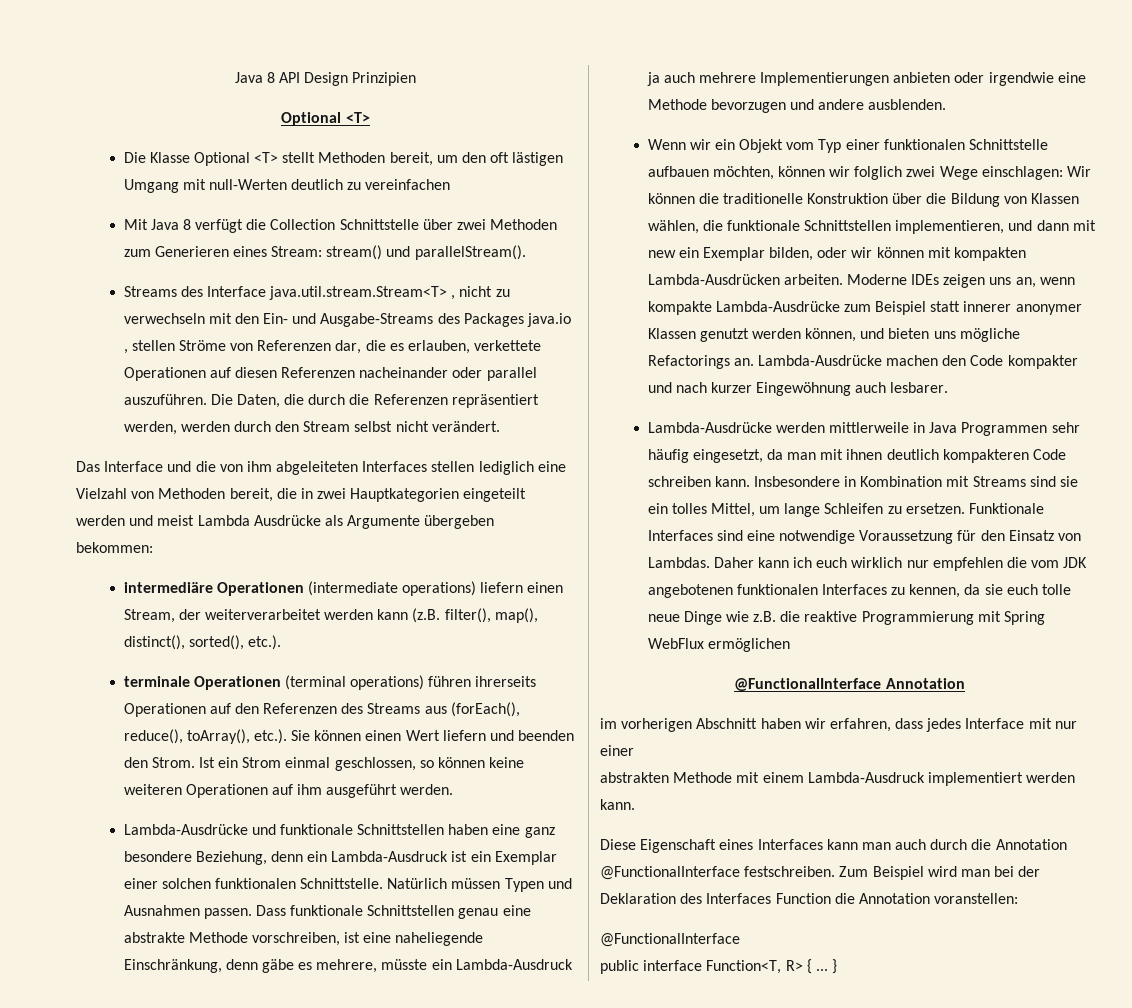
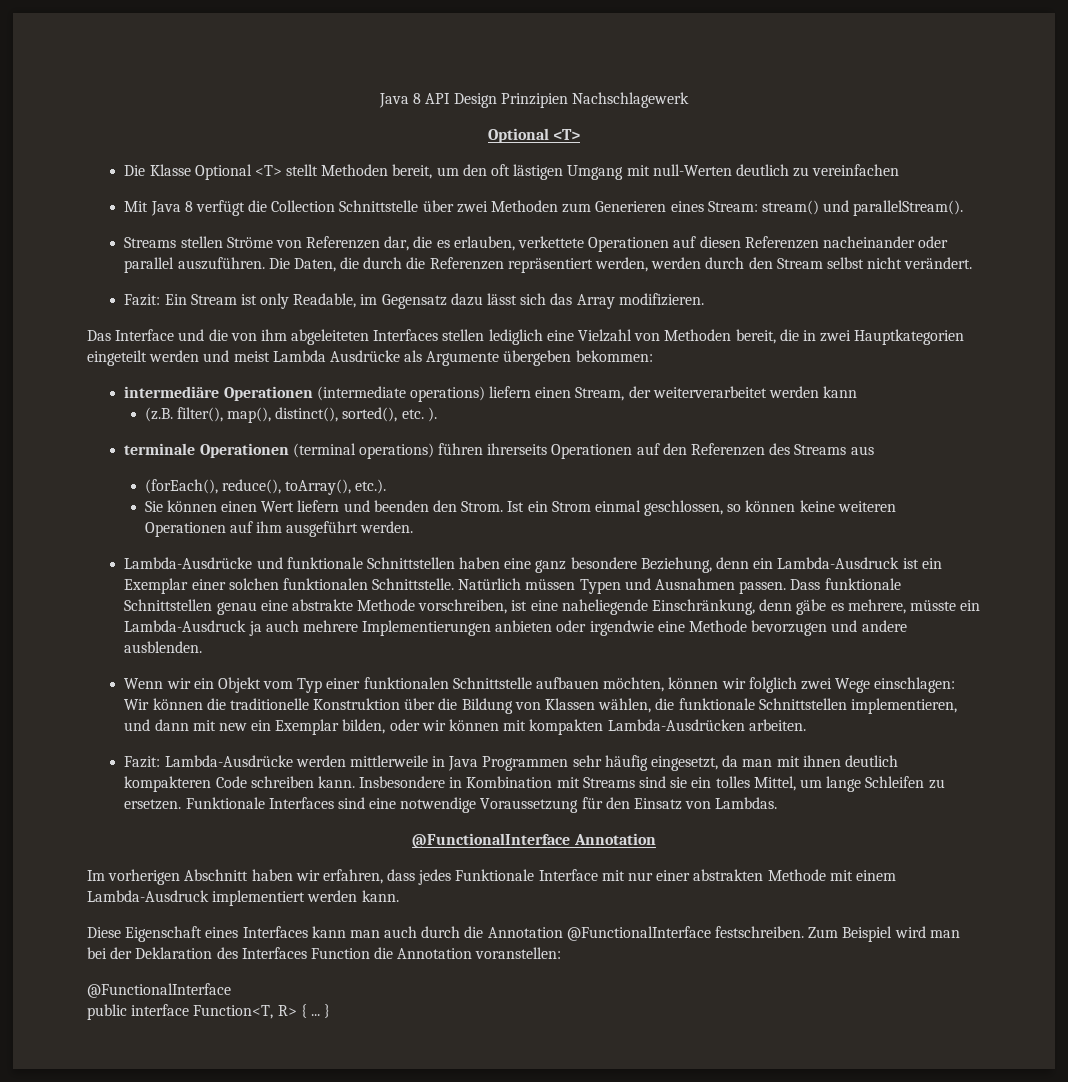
(417, 79) none -> [571,92,689,108] Nachschlagewerk
[180,286,510,300] [123,313,571,327] [123,349,128,354] des Interface java.util.stream.Stream<T> , nicht zu verwechseln mit den Ein- und Ausgabe-Streams des Packages java.io , -> (177, 242) none
(500, 426) none -> [124,293,704,309] // Fazit: Ein Stream ist only Readable, im Gegensatz dazu lässt sich das Array modifizieren.
(409, 614) none -> (858, 392) //
[247,635,281,650] etc.). -> [401,407,437,422] etc. ).
(447, 710) none -> (874, 450) //
(287, 736) none -> (387, 486) //
[846,274,1075,288] [647,301,1082,315] [647,328,1020,342] [647,355,1078,369] [647,382,949,396] Moderne IDEs zeigen uns an, wenn kompakte Lambda-Ausdrücke zum Beispiel statt innerer anonymer Klassen genutzt werden können, und bieten uns mögliche Refactorings an. Lambda-Ausdrücke machen den Code kompakter und nach kurzer Eingewöhnung auch lesbarer. // -> [124,756,161,768] // Fazit:
[713,557,1088,571] [647,584,1071,598] [647,611,1045,625] [647,638,790,652] Daher kann ich euch wirklich nur empfehlen die vom JDK angebotenen funktionalen Interfaces zu kennen, da sie euch tolle neue Dinge wie z.B. die reaktive Programmierung mit Spring WebFlux ermöglichen -> (778, 803) none
[600,718,617,729] im -> [87,870,105,881] Im
(962, 725) none -> [455,869,535,881] Funktionale
(634, 750) // -> (691, 875) none

